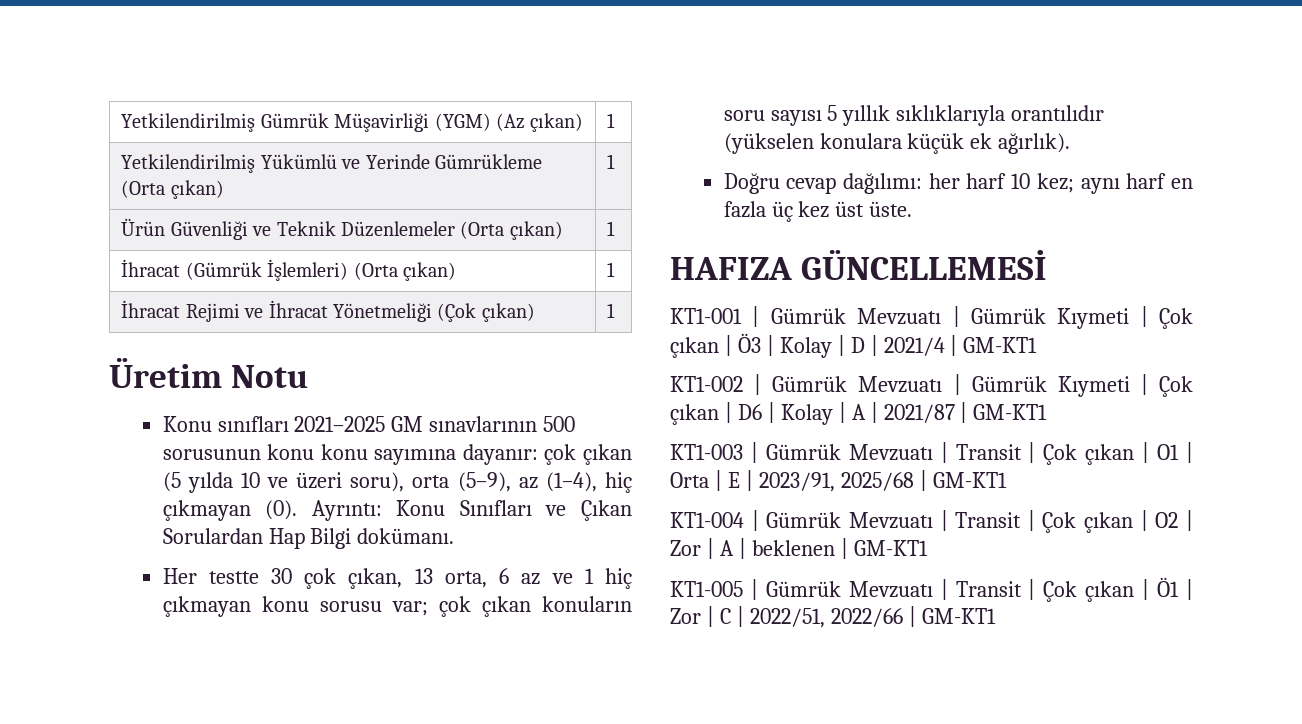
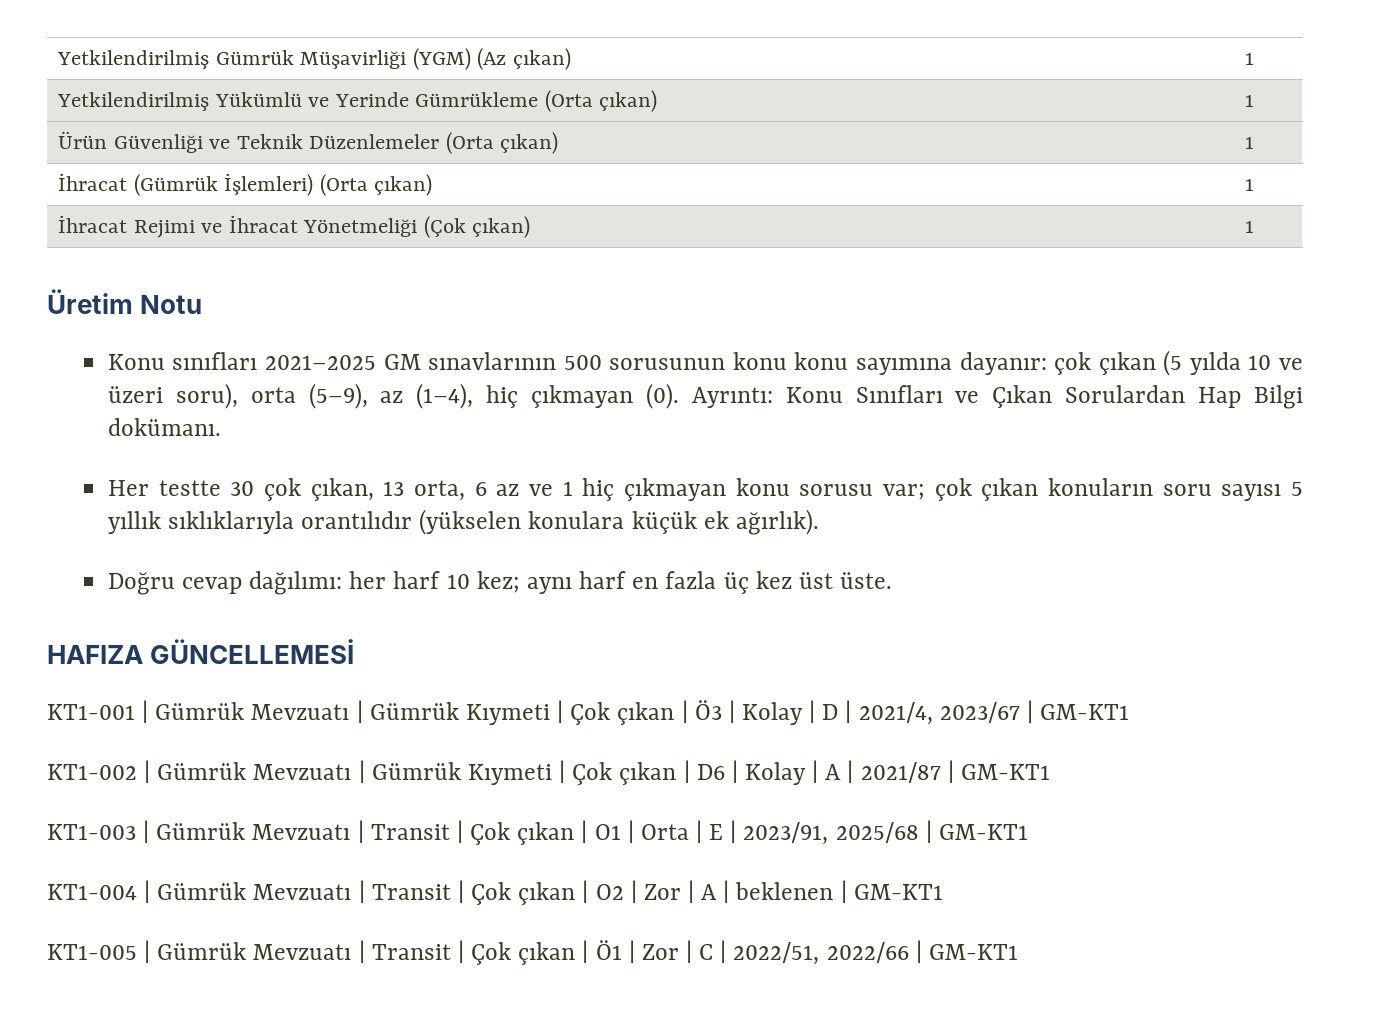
[883,337,945,356] 2021/4 -> [858,702,1020,725] 2021/4, 2023/67

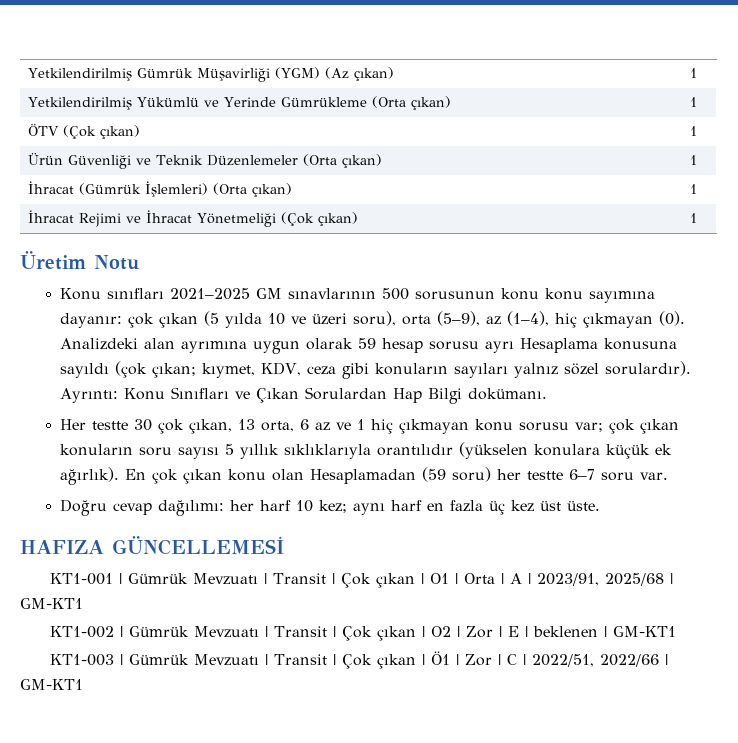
(1255, 101) none -> [27,124,140,139] [689,126,697,136] // ÖTV (Çok çıkan) | 1
(679, 396) none -> [60,338,678,354] [60,361,692,379] Analizdeki alan ayrımına uygun olarak 59 hesap sorusu ayrı Hesaplama konusuna sayıldı (çok çıkan; kıymet, KDV, ceza gibi konuların sayıları yalnız sözel sorulardır).
(819, 522) none -> [125,467,669,484] En çok çıkan konu olan Hesaplamadan (59 soru) her testte 6–7 soru var.
[369,700,1130,725] [47,760,1050,785] [47,820,364,843] Gümrük Kıymeti | Çok çıkan | Ö3 | Kolay | D | 2021/4, 2023/67 | GM-KT1 // KT1-002 | Gümrük Mevzuatı | Gümrük Kıymeti | Çok çıkan | D6 | Kolay | A | 2021/87 | GM-KT1 // KT1-003 | Gümrük Mevzuatı | -> (268, 578) none
[709,824,724,840] E -> [510,573,523,584] A
[47,884,137,900] KT1-004 -> [50,626,115,638] KT1-002
[701,884,718,900] A -> [508,626,520,637] E
[47,944,137,960] KT1-005 -> [50,654,115,666] KT1-003

